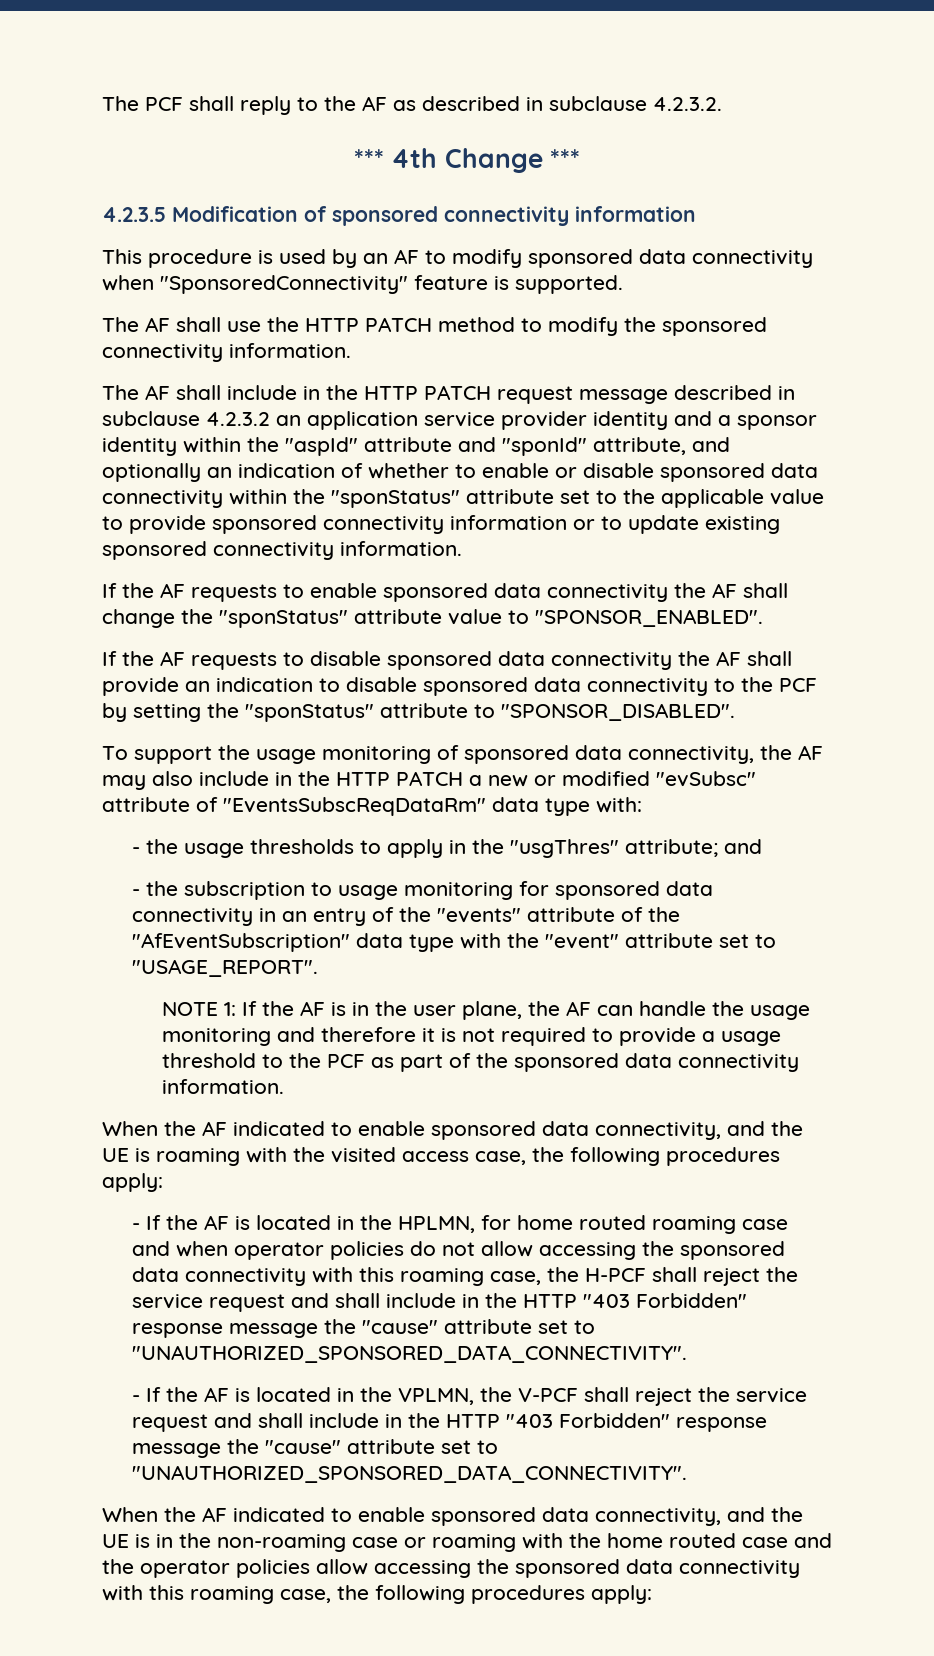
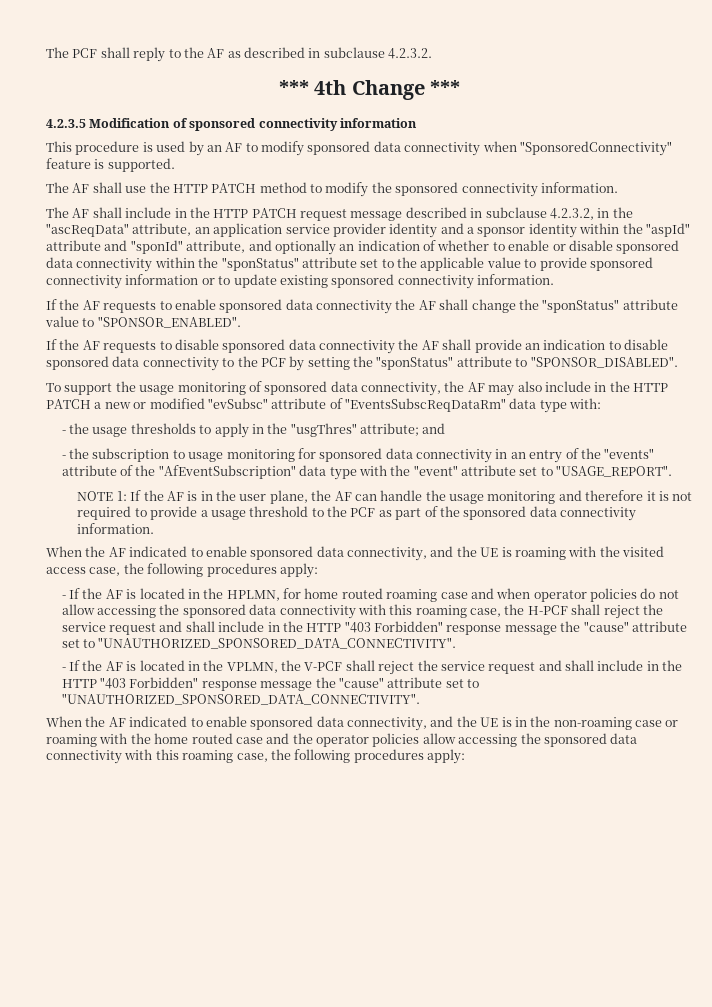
[206,412,270,426] 4.2.3.2 -> [549,207,633,220] [46,223,192,237] 4.2.3.2, in the "ascReqData" attribute,

